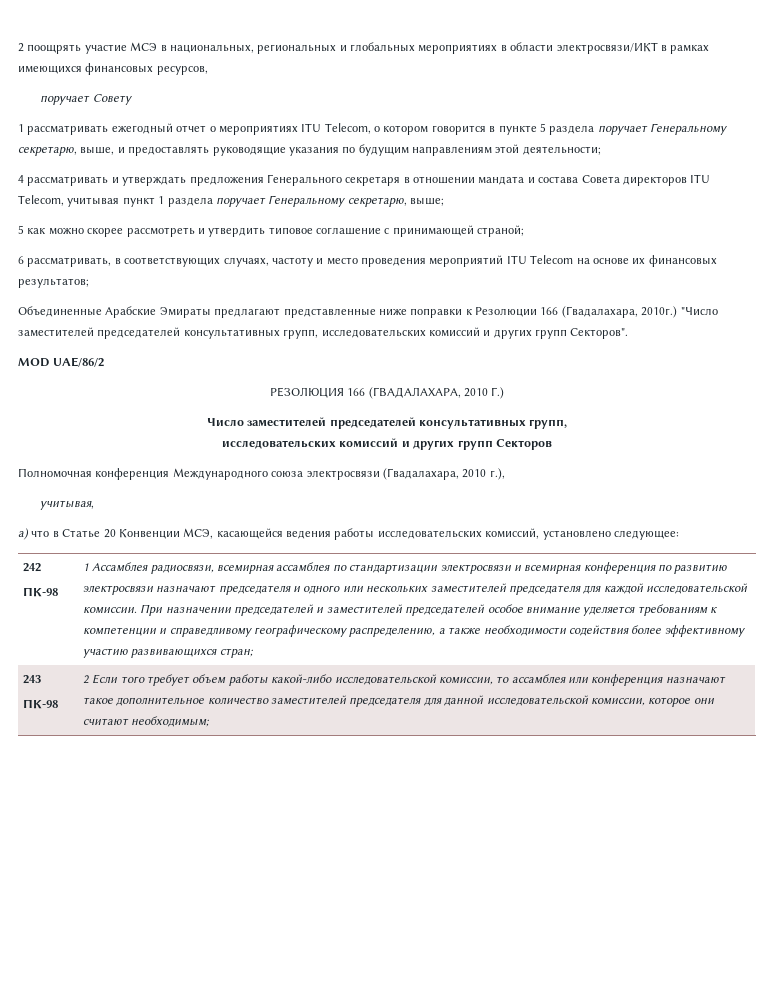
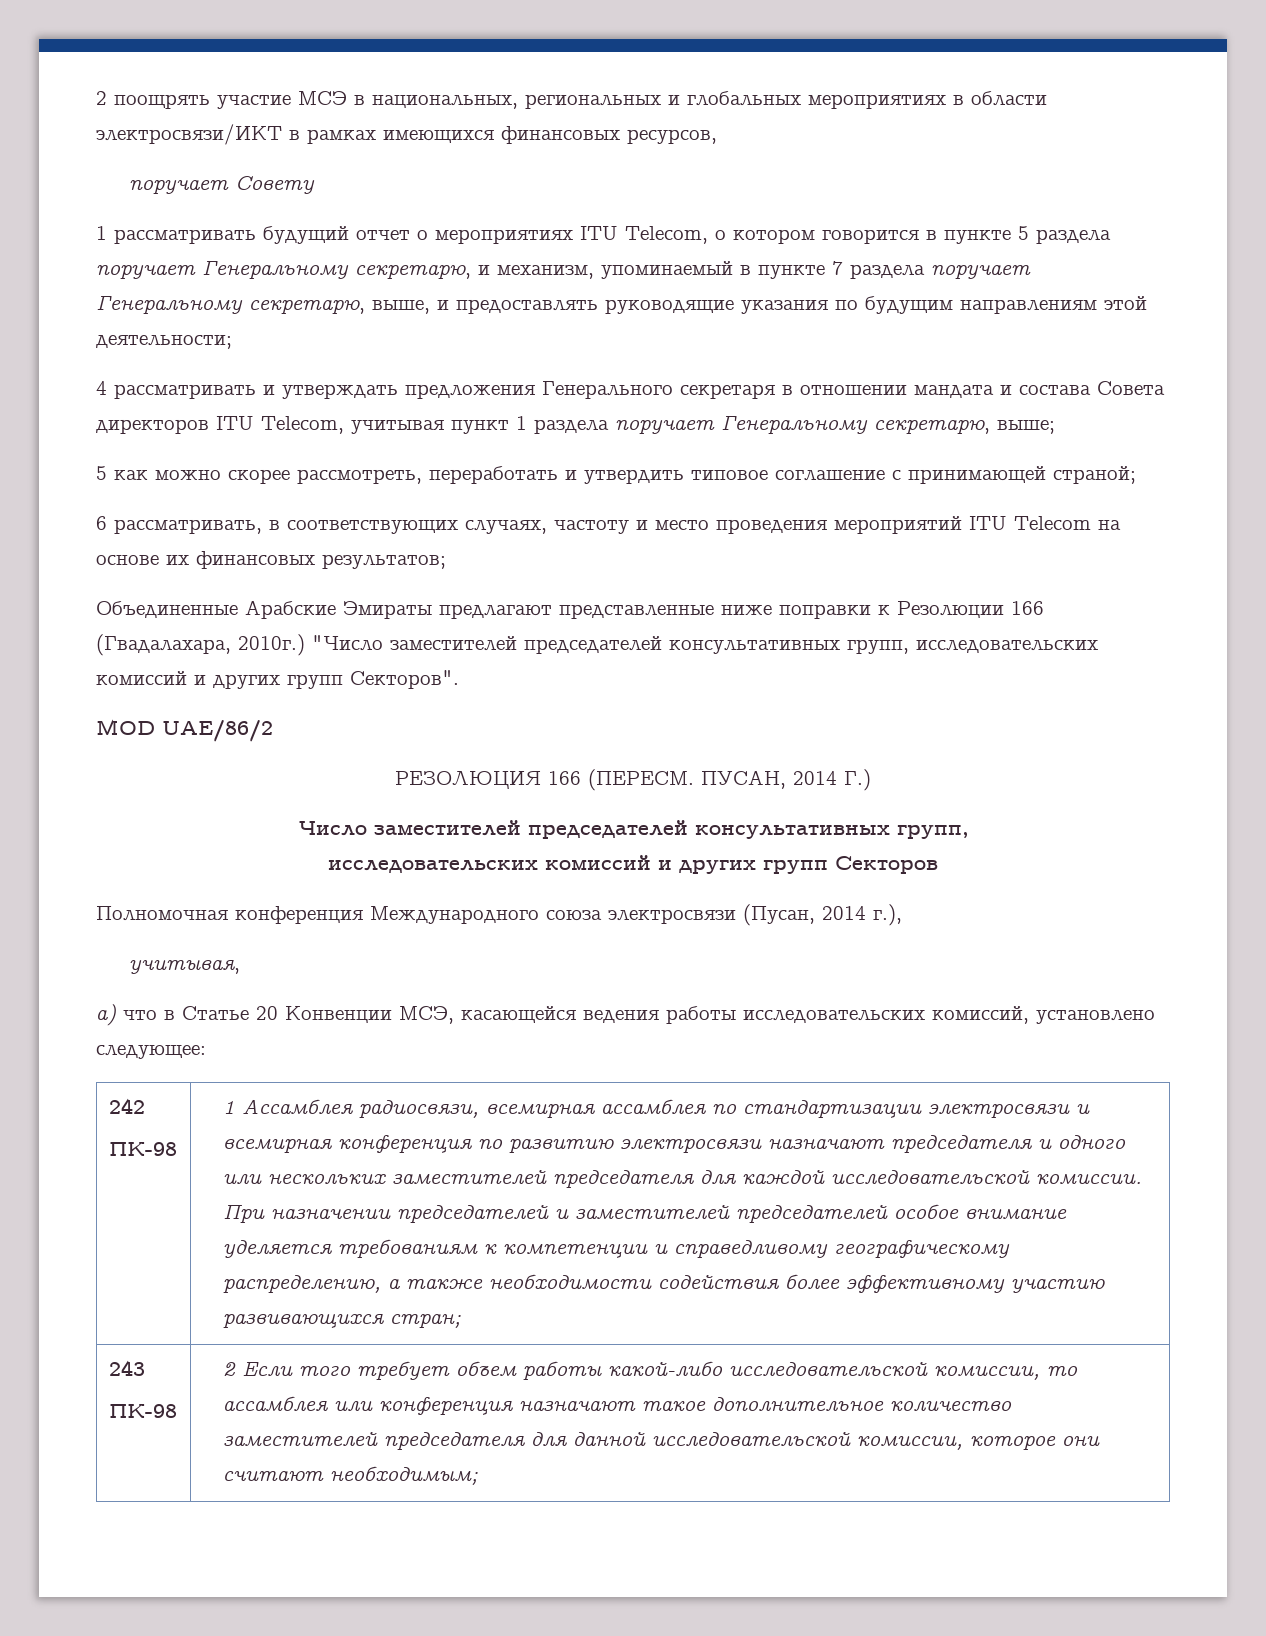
[111,123,173,134] ежегодный -> [263,226,349,244] будущий
(77, 151) none -> [478,261,1031,279] [96,296,365,314] и механизм, упоминаемый в пункте 7 раздела поручает Генеральному секретарю,
[126,227,195,237] рассмотреть -> [297,466,558,484] рассмотреть, переработать
[368,387,488,399] (ГВАДАЛАХАРА, 2010 -> [588,769,837,791] (ПЕРЕСМ. ПУСАН, 2014
[382,468,487,480] (Гвадалахара, 2010 -> [743,904,866,926] (Пусан, 2014

